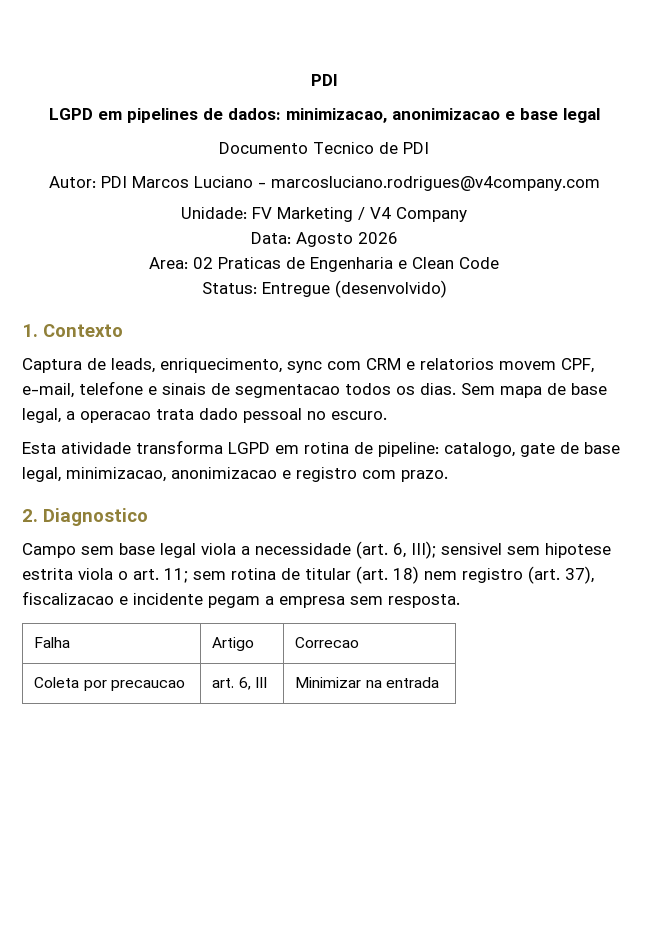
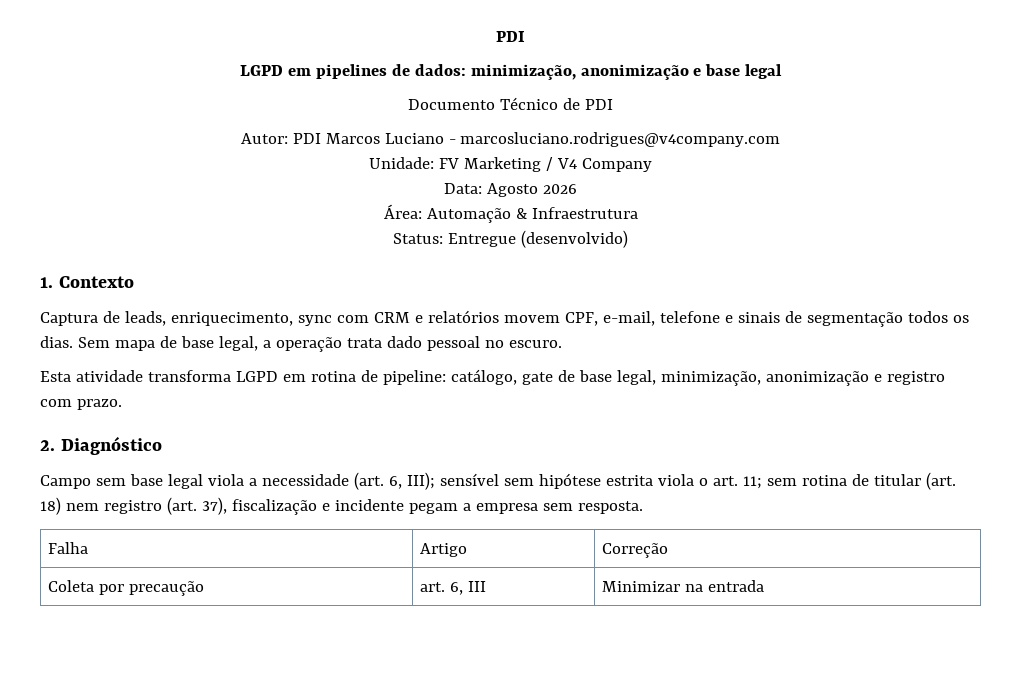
[285,108,500,123] minimizacao, anonimizacao -> [470,64,689,80] minimização, anonimização
[313,142,374,154] Tecnico -> [500,97,559,110] Técnico
[149,257,499,272] Area: 02 Praticas de Engenharia e Clean Code -> [383,204,638,223] Área: Automação & Infraestrutura
[420,358,494,370] relatorios -> [427,310,499,323] relatórios
[235,384,340,398] segmentacao -> [806,312,903,327] segmentação
[80,411,151,423] operacao -> [275,337,342,352] operação
[444,442,515,457] catalogo, -> [450,369,517,385] catálogo,
[66,467,277,482] minimizacao, anonimizacao -> [660,371,869,386] minimização, anonimização
[43,508,148,526] Diagnostico -> [60,436,162,455] Diagnóstico
[441,543,611,558] sensivel sem hipotese -> [439,473,601,489] sensível sem hipótese
[22,591,114,605] fiscalizacao -> [231,499,317,515] fiscalização
[295,637,360,648] Correcao -> [602,543,669,558] Correção
[110,680,185,691] precaucao -> [129,581,205,596] precaução

